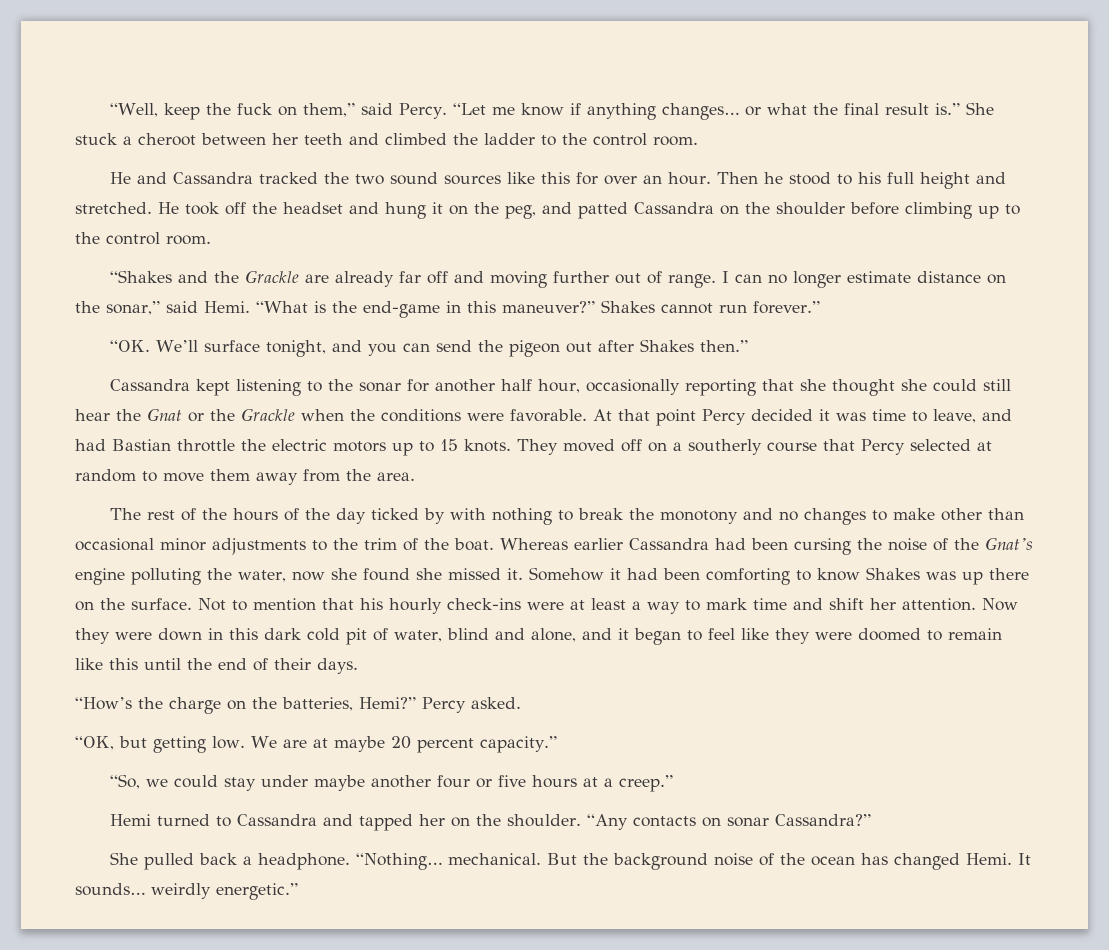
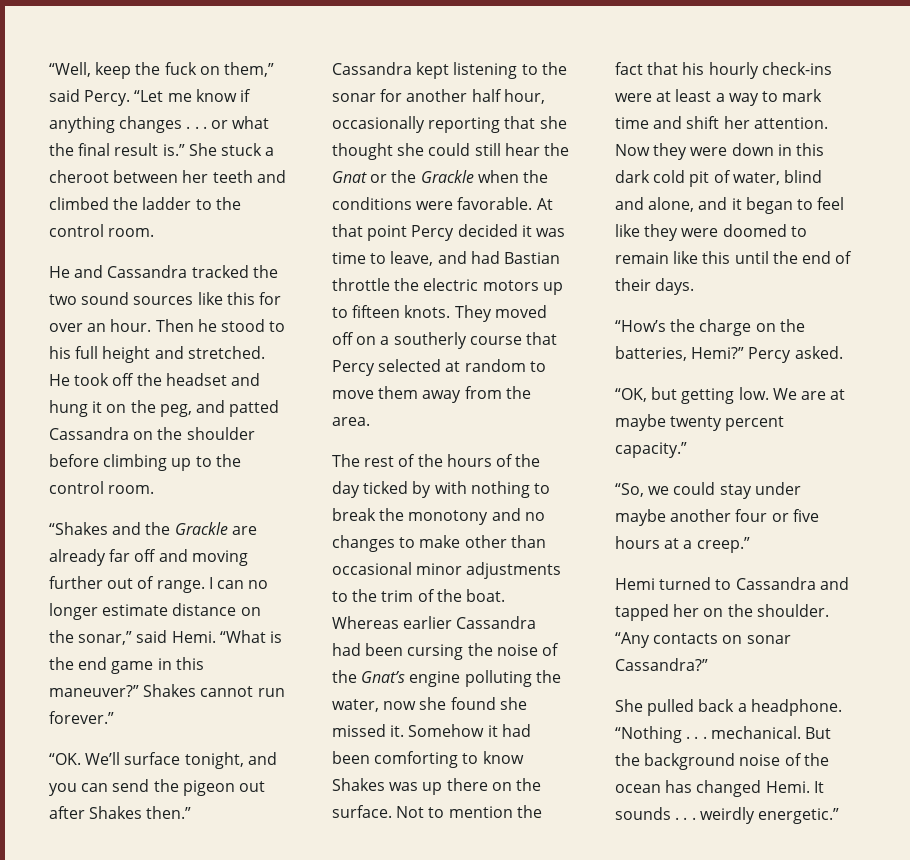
[661,103,739,120] changes… -> [119,116,207,133] changes . . .
[363,301,440,318] end-game -> [78,657,154,674] end game
[440,439,458,451] 15 -> [352,305,401,318] fifteen
(316, 604) none -> [516,805,542,818] [615,62,643,75] the fact
[390,736,411,749] 20 -> [670,416,723,431] twenty
[355,853,442,870] “Nothing… -> [615,726,707,743] “Nothing . . .
[75,883,145,896] sounds… -> [615,807,696,820] sounds . . .

